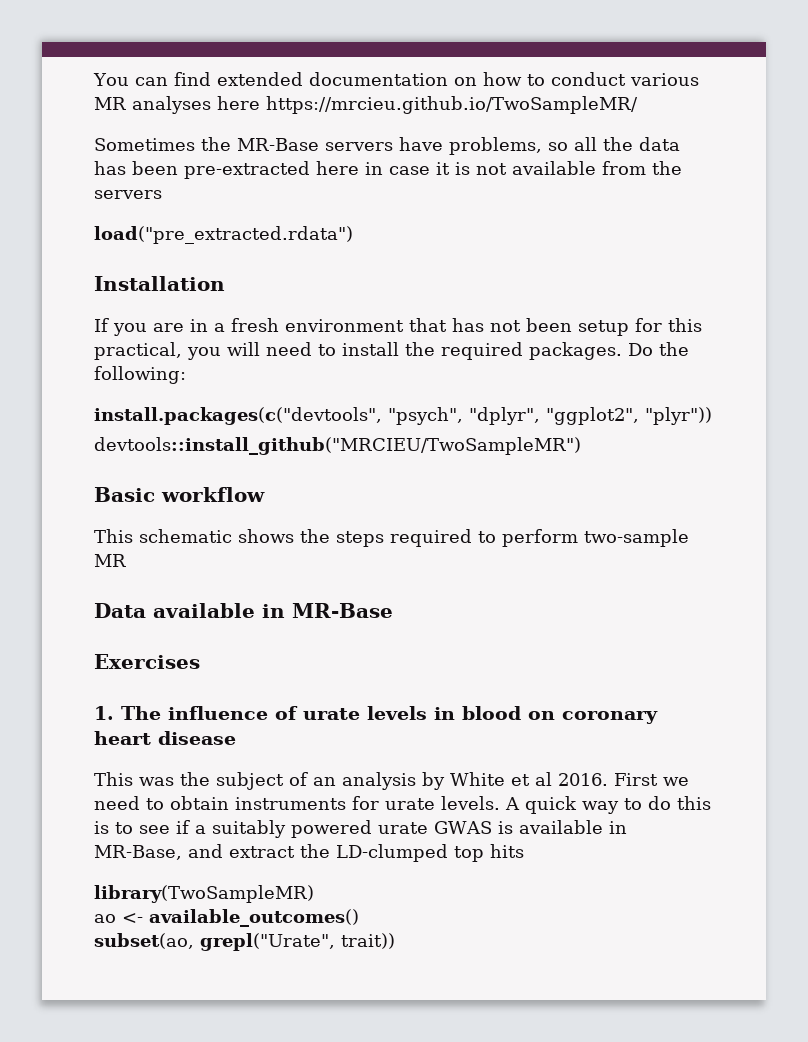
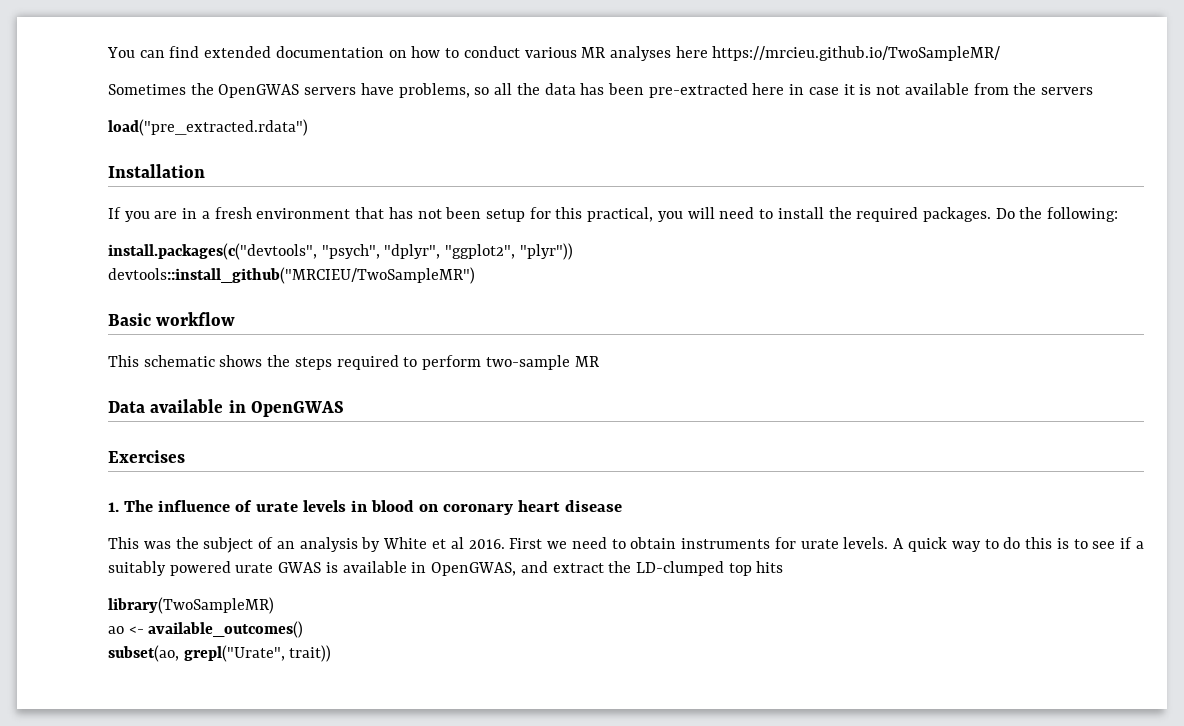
[237,138,319,151] MR-Base -> [218,84,300,98] OpenGWAS
[292,603,393,618] MR-Base -> [250,401,344,417] OpenGWAS
[94,845,182,860] MR-Base, -> [431,562,517,576] OpenGWAS,

